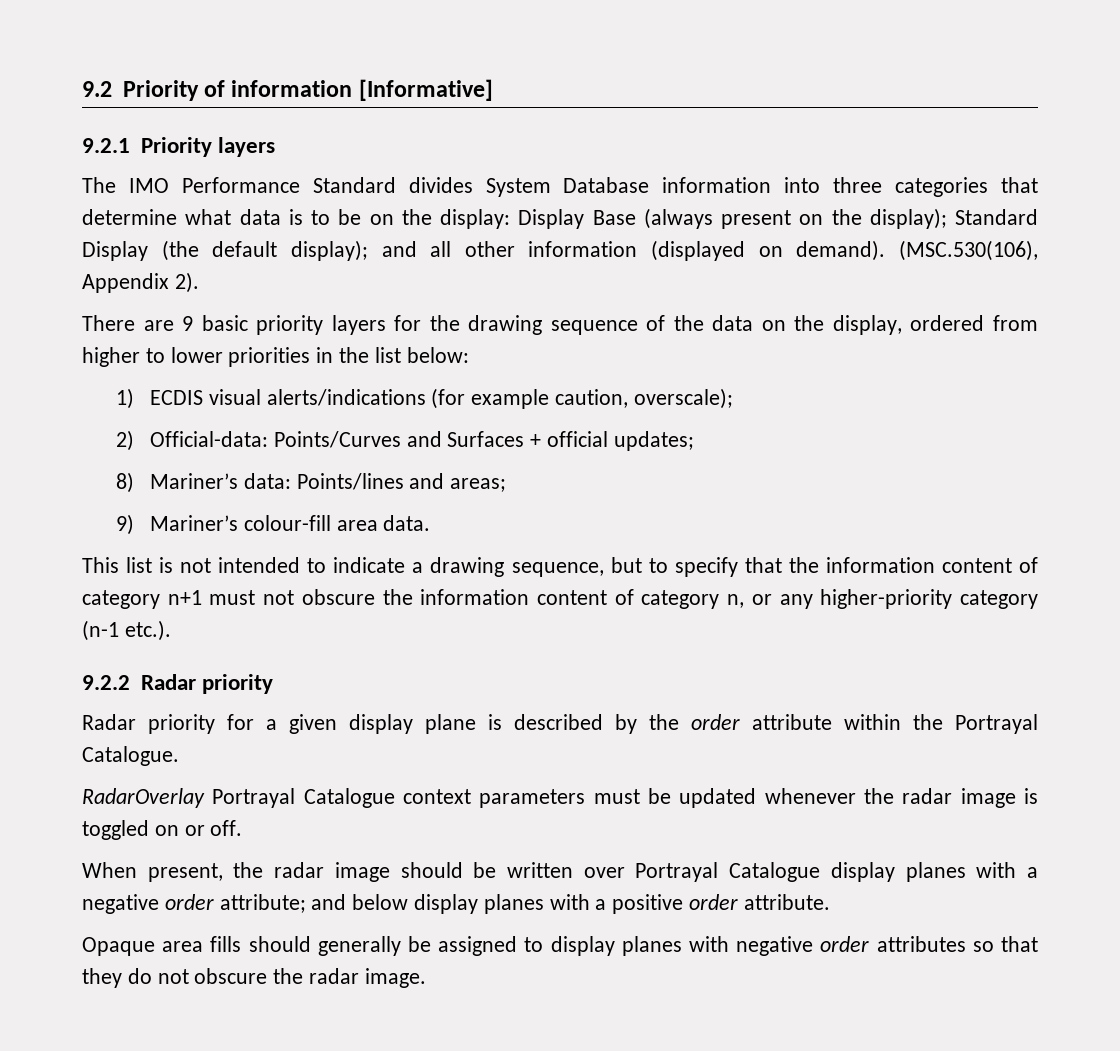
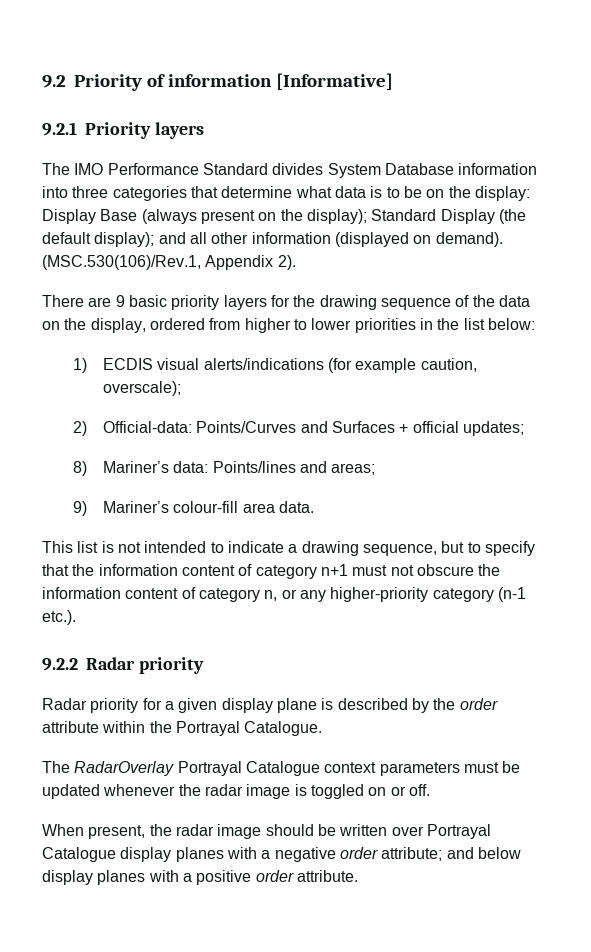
[898,240,1038,261] (MSC.530(106), -> [42,255,201,270] (MSC.530(106)/Rev.1,
(179, 756) none -> [42,761,70,773] The
[82,936,1039,956] [82,968,426,988] // Opaque area fills should generally be assigned to display planes with negative order attributes so that they do not obscure the radar image. -> (358, 876) none

